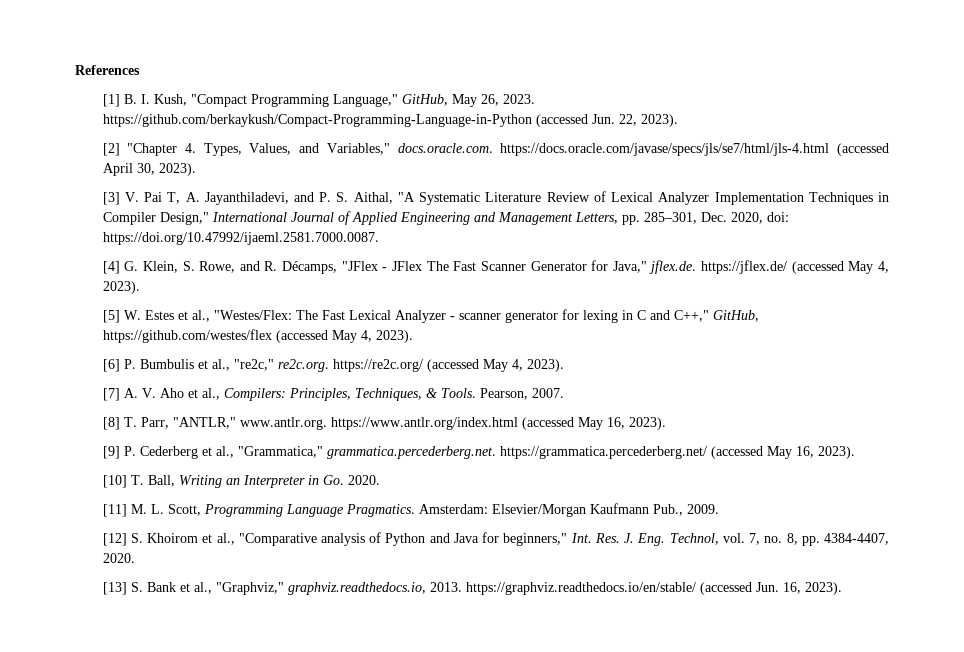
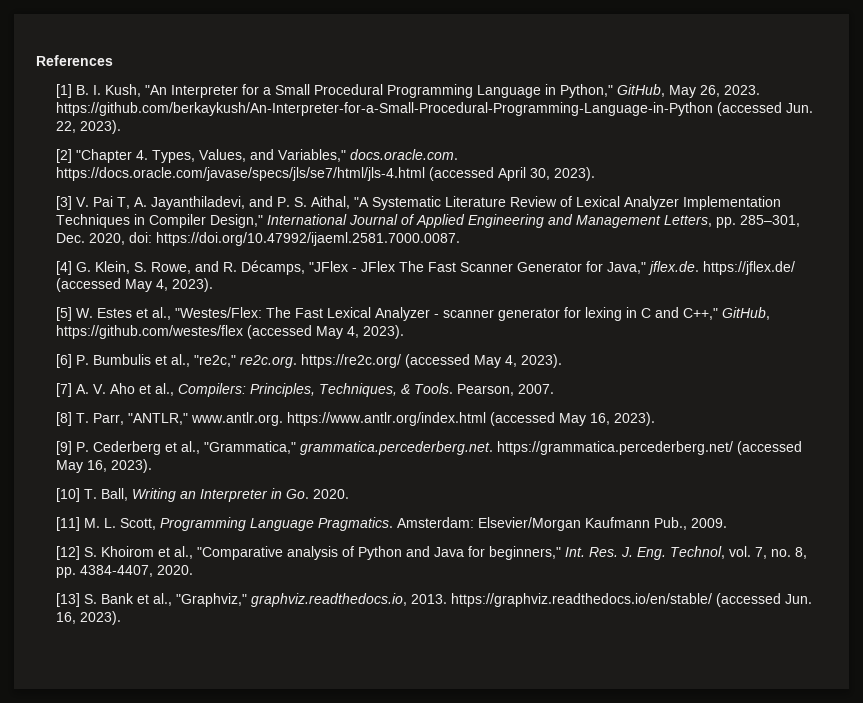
[190,94,398,107] "Compact Programming Language," -> [144,84,613,98] "An Interpreter for a Small Procedural Programming Language in Python,"
[102,114,532,127] https://github.com/berkaykush/Compact-Programming-Language-in-Python -> [55,102,713,116] https://github.com/berkaykush/An-Interpreter-for-a-Small-Procedural-Programming-Language-in-Python

